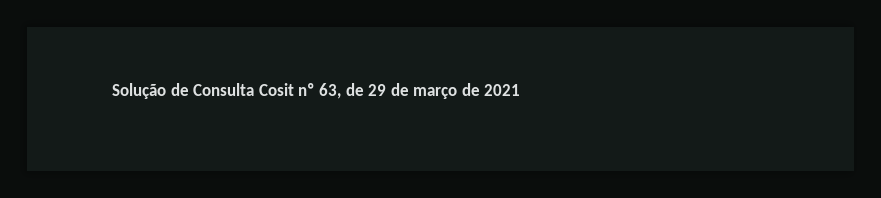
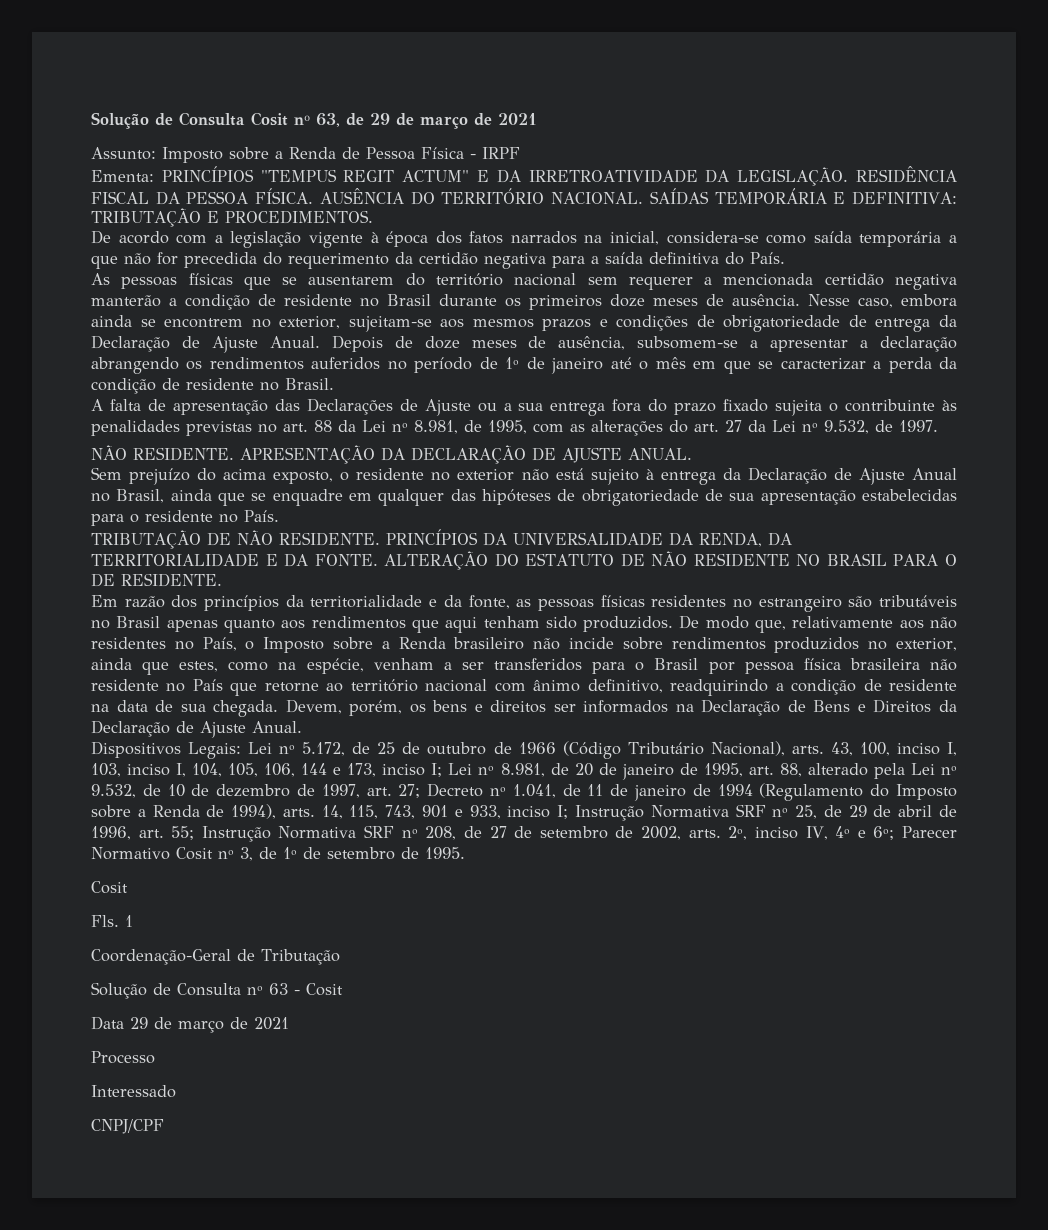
(521, 90) none -> [91,147,520,163] [91,166,957,186] [91,188,958,205] [91,208,373,227] [91,230,958,248] [91,252,785,269] [91,273,958,290] [91,294,957,310] [91,315,957,332] [91,335,958,353] [91,357,958,374] [91,378,334,394] [91,398,957,416] [91,420,938,436] [91,445,692,464] [91,467,957,485] [91,489,957,506] [91,510,279,526] [91,529,792,549] [91,551,958,570] [91,573,222,587] [91,595,957,612] [91,615,957,633] [91,637,957,653] [91,658,958,675] [91,679,957,696] [91,699,957,717] [91,720,302,738] [91,741,957,759] [91,763,957,780] [91,783,957,801] [91,804,957,821] [91,825,957,842] [91,847,465,861] [91,881,128,894] [91,915,133,927] [91,949,340,965] [91,982,343,999] [91,1016,289,1033] [91,1051,155,1064] [91,1085,176,1098] [91,1119,164,1134] // Assunto: Imposto sobre a Renda de Pessoa Física - IRPF // Ementa: PRINCÍPIOS "TEMPUS REGIT ACTUM" E DA IRRETROATIVIDADE DA LEGISLAÇÃO. RESIDÊNCIA FISCAL DA PESSOA FÍSICA. AUSÊNCIA DO TERRITÓRIO NACIONAL. SAÍDAS TEMPORÁRIA E DEFINITIVA: TRIBUTAÇÃO E PROCEDIMENTOS. // De acordo com a legislação vigente à época dos fatos narrados na inicial, considera-se como saída temporária a que não for precedida do requerimento da certidão negativa para a saída definitiva do País. // As pessoas físicas que se ausentarem do território nacional sem requerer a mencionada certidão negativa manterão a condição de residente no Brasil durante os primeiros doze meses de ausência. Nesse caso, embora ainda se encontrem no exterior, sujeitam-se aos mesmos prazos e condições de obrigatoriedade de entrega da Declaração de Ajuste Anual. Depois de doze meses de ausência, subsomem-se a apresentar a declaração abrangendo os rendimentos auferidos no período de 1º de janeiro até o mês em que se caracterizar a perda da condição de residente no Brasil. // A falta de apresentação das Declarações de Ajuste ou a sua entrega fora do prazo fixado sujeita o contribuinte às penalidades previstas no art. 88 da Lei nº 8.981, de 1995, com as alterações do art. 27 da Lei nº 9.532, de 1997. // NÃO RESIDENTE. APRESENTAÇÃO DA DECLARAÇÃO DE AJUSTE ANUAL. // Sem prejuízo do acima exposto, o residente no exterior não está sujeito à entrega da Declaração de Ajuste Anual no Brasil, ainda que se enquadre em qualquer das hipóteses de obrigatoriedade de sua apresentação estabelecidas para o residente no País. // TRIBUTAÇÃO DE NÃO RESIDENTE. PRINCÍPIOS DA UNIVERSALIDADE DA RENDA, DA TERRITORIALIDADE E DA FONTE. ALTERAÇÃO DO ESTATUTO DE NÃO RESIDENTE NO BRASIL PARA O DE RESIDENTE. // Em razão dos princípios da territorialidade e da fonte, as pessoas físicas residentes no estrangeiro são tributáveis no Brasil apenas quanto aos rendimentos que aqui tenham sido produzidos. De modo que, relativamente aos não residentes no País, o Imposto sobre a Renda brasileiro não incide sobre rendimentos produzidos no exterior, ainda que estes, como na espécie, venham a ser transferidos para o Brasil por pessoa física brasileira não residente no País que retorne ao território nacional com ânimo definitivo, readquirindo a condição de residente na data de sua chegada. Devem, porém, os bens e direitos ser informados na Declaração de Bens e Direitos da Declaração de Ajuste Anual. // Dispositivos Legais: Lei nº 5.172, de 25 de outubro de 1966 (Código Tributário Nacional), arts. 43, 100, inciso I, 103, inciso I, 104, 105, 106, 144 e 173, inciso I; Lei nº 8.981, de 20 de janeiro de 1995, art. 88, alterado pela Lei nº 9.532, de 10 de dezembro de 1997, art. 27; Decreto nº 1.041, de 11 de janeiro de 1994 (Regulamento do Imposto sobre a Renda de 1994), arts. 14, 115, 743, 901 e 933, inciso I; Instrução Normativa SRF nº 25, de 29 de abril de 1996, art. 55; Instrução Normativa SRF nº 208, de 27 de setembro de 2002, arts. 2º, inciso IV, 4º e 6º; Parecer Normativo Cosit nº 3, de 1º de setembro de 1995. // Cosit // Fls. 1 // Coordenação-Geral de Tributação // Solução de Consulta nº 63 - Cosit // Data 29 de março de 2021 // Processo // Interessado // CNPJ/CPF

